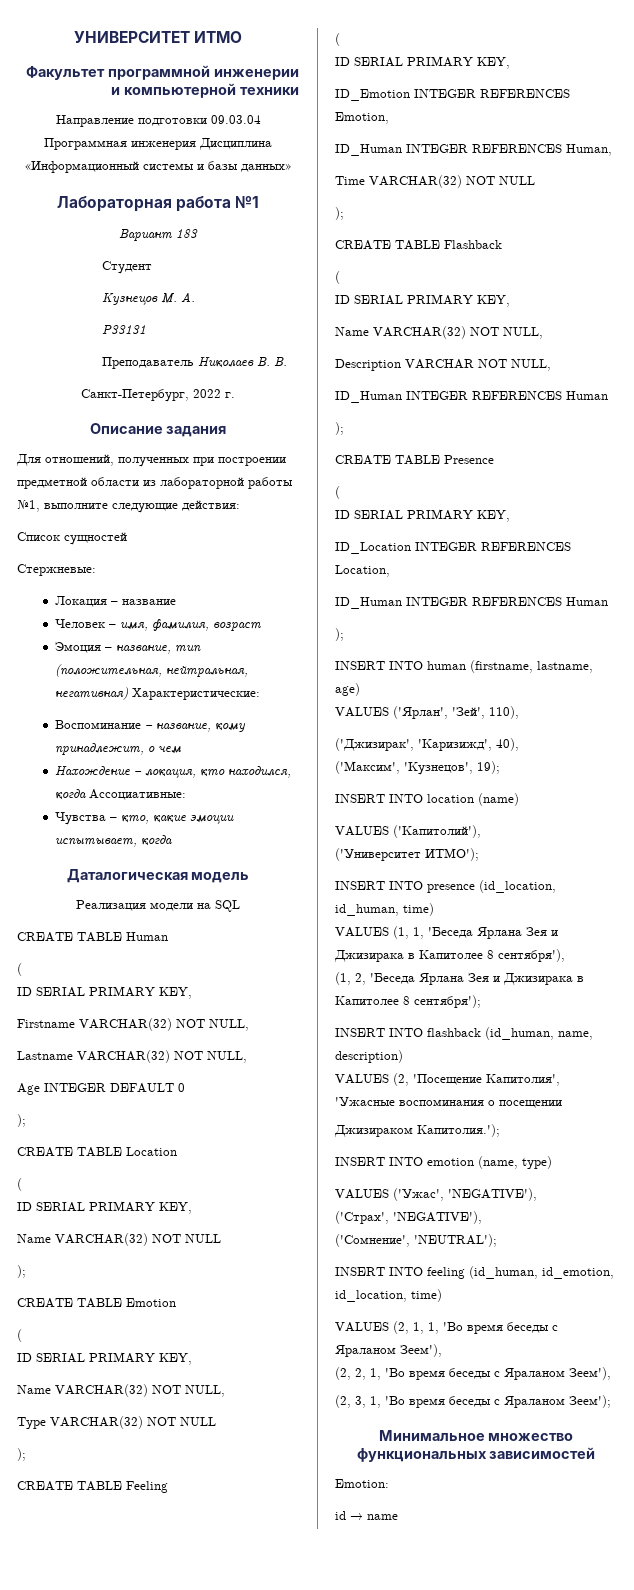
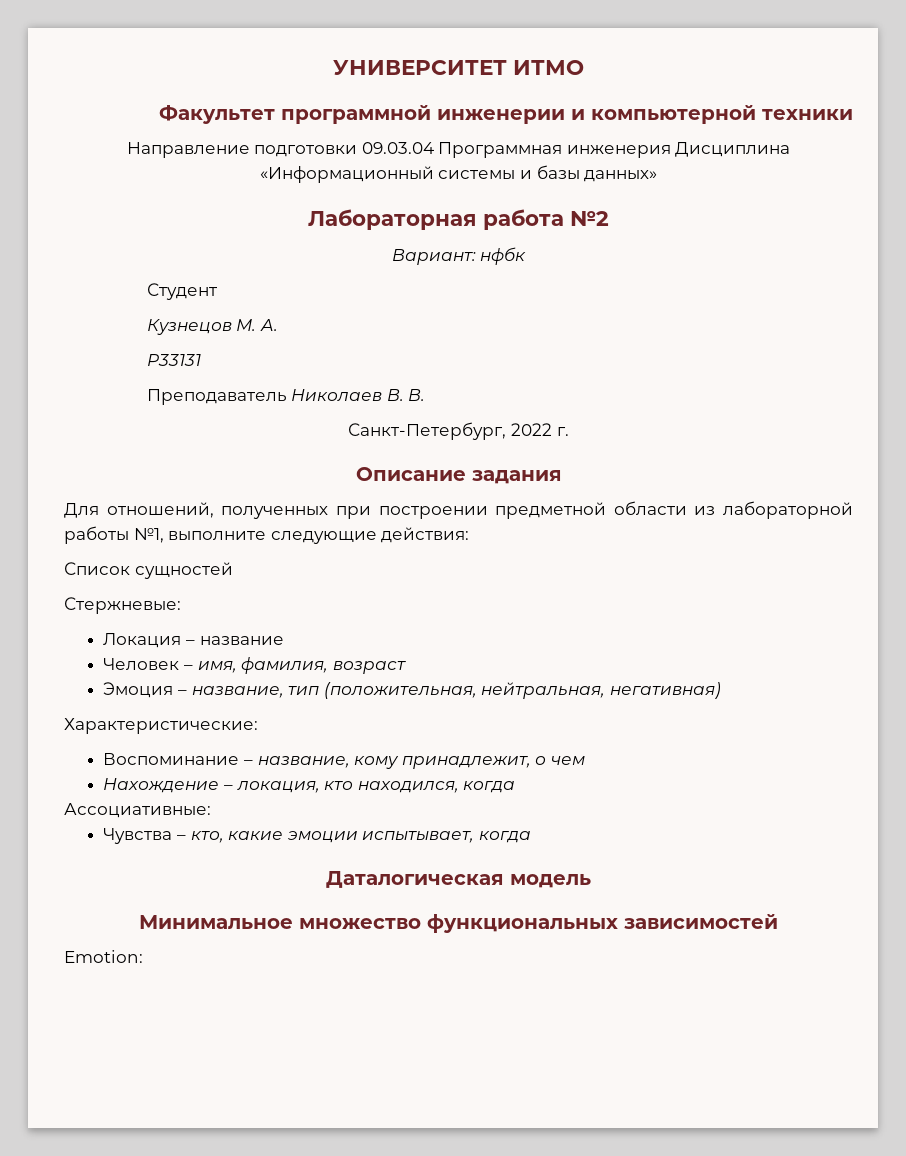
[235,196,260,208] [119,229,198,241] №1 // Вариант 183 -> [570,211,609,226] [391,247,527,265] №2 // Вариант: нфбк
(129, 693) none -> (721, 690) //
(87, 794) none -> (516, 787) //
[76,900,240,912] [17,932,168,942] [17,963,22,976] [17,986,192,999] [17,1018,249,1031] [17,1050,247,1063] [17,1083,185,1095] [17,1114,26,1127] [17,1147,177,1157] [17,1178,22,1191] [17,1201,192,1214] [17,1233,221,1246] [17,1265,26,1278] [17,1298,176,1308] [17,1329,22,1342] [17,1352,192,1365] [17,1384,225,1397] [17,1416,216,1429] [17,1448,26,1461] [17,1481,168,1493] [335,33,340,46] [335,56,510,69] [335,89,570,101] [335,112,389,124] [335,144,612,156] [335,175,535,188] [335,207,344,220] [335,240,502,250] [335,271,340,284] [335,294,510,307] [335,326,543,339] [335,359,551,371] [335,391,608,403] [335,422,344,435] [335,455,494,465] [335,486,340,499] [335,509,510,522] [335,542,571,554] [335,565,390,577] [335,597,608,609] [335,628,344,641] [335,660,593,673] [335,683,360,696] [335,706,519,719] [335,738,519,751] [335,761,500,775] [335,793,519,806] [335,825,481,838] [335,848,479,861] [335,880,556,893] [335,903,434,916] [335,926,558,939] [334,949,565,962] [335,972,584,985] [335,995,481,1008] [335,1027,593,1040] [335,1050,403,1063] [335,1073,560,1086] [335,1097,562,1108] [334,1124,500,1137] [335,1156,552,1169] [335,1188,537,1201] [335,1211,482,1224] [335,1234,497,1247] [335,1266,614,1279] [335,1289,442,1302] [335,1321,558,1334] [335,1344,442,1357] [335,1367,611,1380] [335,1395,611,1408] // Реализация модели на SQL // CREATE TABLE Human // ( // ID SERIAL PRIMARY KEY, // Firstname VARCHAR(32) NOT NULL, // Lastname VARCHAR(32) NOT NULL, // Age INTEGER DEFAULT 0 // ); // CREATE TABLE Location // ( // ID SERIAL PRIMARY KEY, // Name VARCHAR(32) NOT NULL // ); // CREATE TABLE Emotion // ( // ID SERIAL PRIMARY KEY, // Name VARCHAR(32) NOT NULL, // Type VARCHAR(32) NOT NULL // ); // CREATE TABLE Feeling // ( // ID SERIAL PRIMARY KEY, // ID_Emotion INTEGER REFERENCES Emotion, // ID_Human INTEGER REFERENCES Human, // Time VARCHAR(32) NOT NULL // ); // CREATE TABLE Flashback // ( // ID SERIAL PRIMARY KEY, // Name VARCHAR(32) NOT NULL, // Description VARCHAR NOT NULL, // ID_Human INTEGER REFERENCES Human // ); // CREATE TABLE Presence // ( // ID SERIAL PRIMARY KEY, // ID_Location INTEGER REFERENCES Location, // ID_Human INTEGER REFERENCES Human // ); // INSERT INTO human (firstname, lastname, age) // VALUES ('Ярлан', 'Зей', 110), // ('Джизирак', 'Каризижд', 40), // ('Максим', 'Кузнецов', 19); // INSERT INTO location (name) // VALUES ('Капитолий'), // ('Университет ИТМО'); // INSERT INTO presence (id_location, id_human, time) // VALUES (1, 1, 'Беседа Ярлана Зея и Джизирака в Капитолее 8 сентября'), // (1, 2, 'Беседа Ярлана Зея и Джизирака в Капитолее 8 сентября'); // INSERT INTO flashback (id_human, name, description) // VALUES (2, 'Посещение Капитолия', 'Ужасные воспоминания о посещении // Джизираком Капитолия.'); // INSERT INTO emotion (name, type) // VALUES ('Ужас', 'NEGATIVE'), // ('Страх', 'NEGATIVE'), // ('Сомнение', 'NEUTRAL'); // INSERT INTO feeling (id_human, id_emotion, id_location, time) // VALUES (2, 1, 1, 'Во время беседы с Яраланом Зеем'), // (2, 2, 1, 'Во время беседы с Яраланом Зеем'), // (2, 3, 1, 'Во время беседы с Яраланом Зеем'); -> (591, 881) none
[335,1511,398,1520] // id → name -> (143, 956) none

